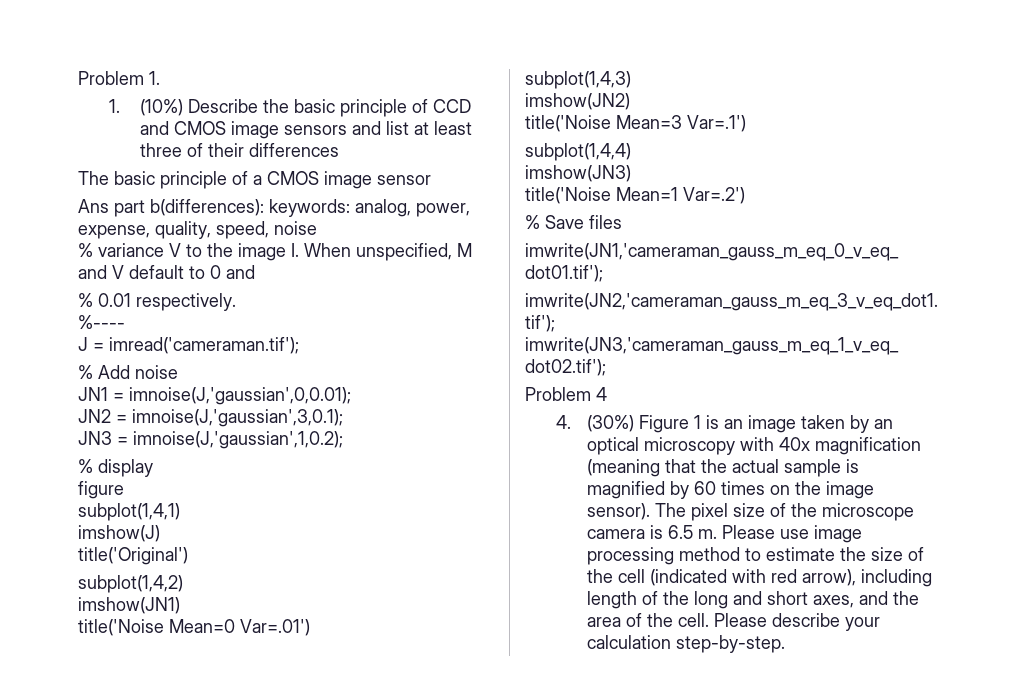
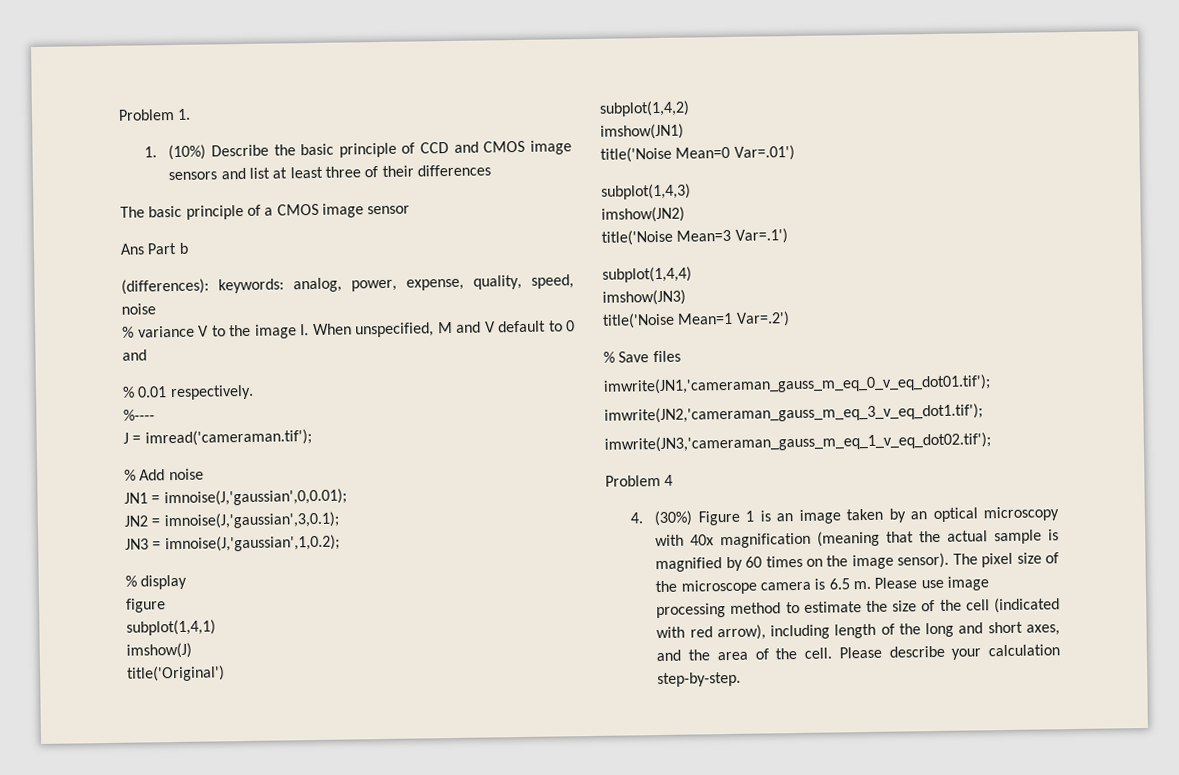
[114,199,264,217] part b(differences): -> [147,242,189,255] [121,278,209,295] Part b // (differences):

